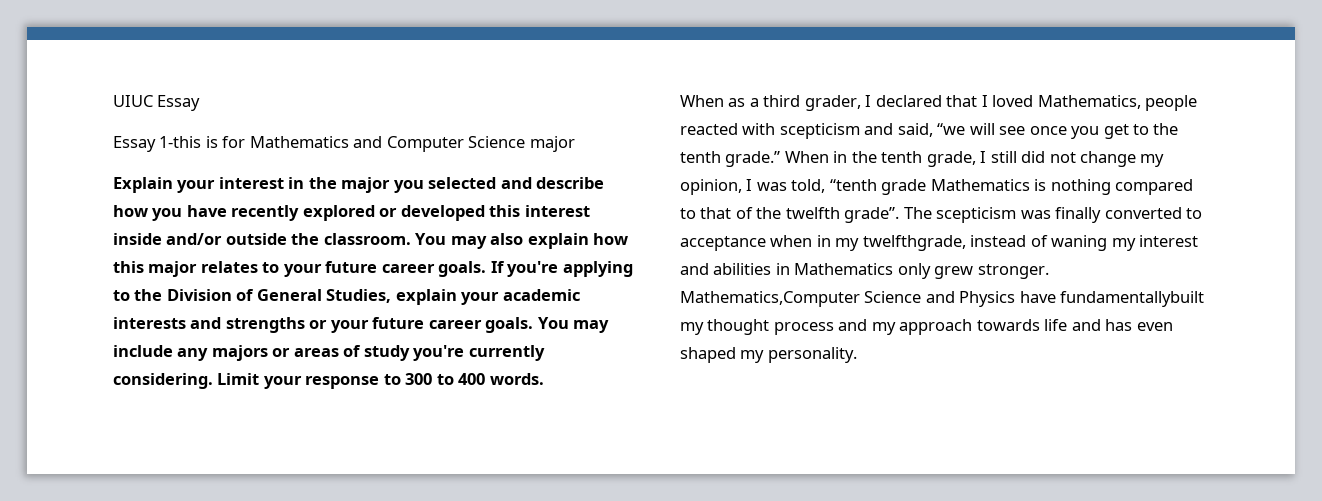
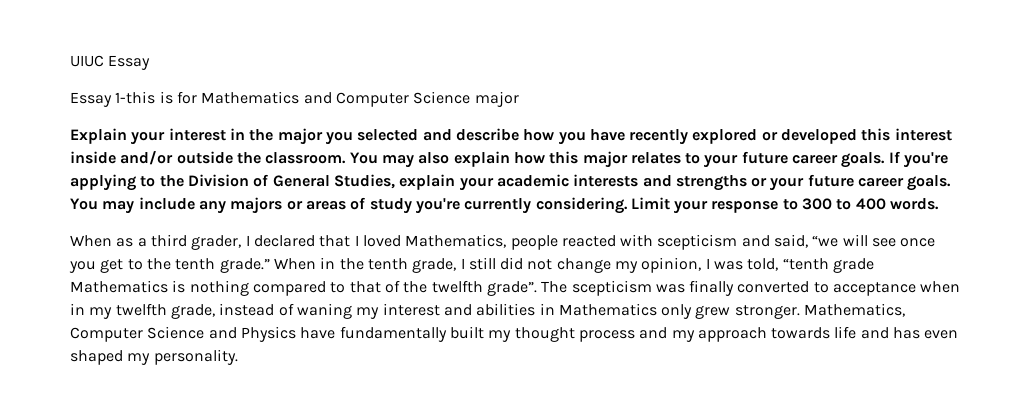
[862,235,966,251] twelfthgrade, -> [115,303,215,319] twelfth grade,
[680,291,860,307] Mathematics,Computer -> [804,303,906,317] [70,327,143,342] Mathematics, Computer
[1060,291,1205,307] fundamentallybuilt -> [339,326,484,342] fundamentally built

